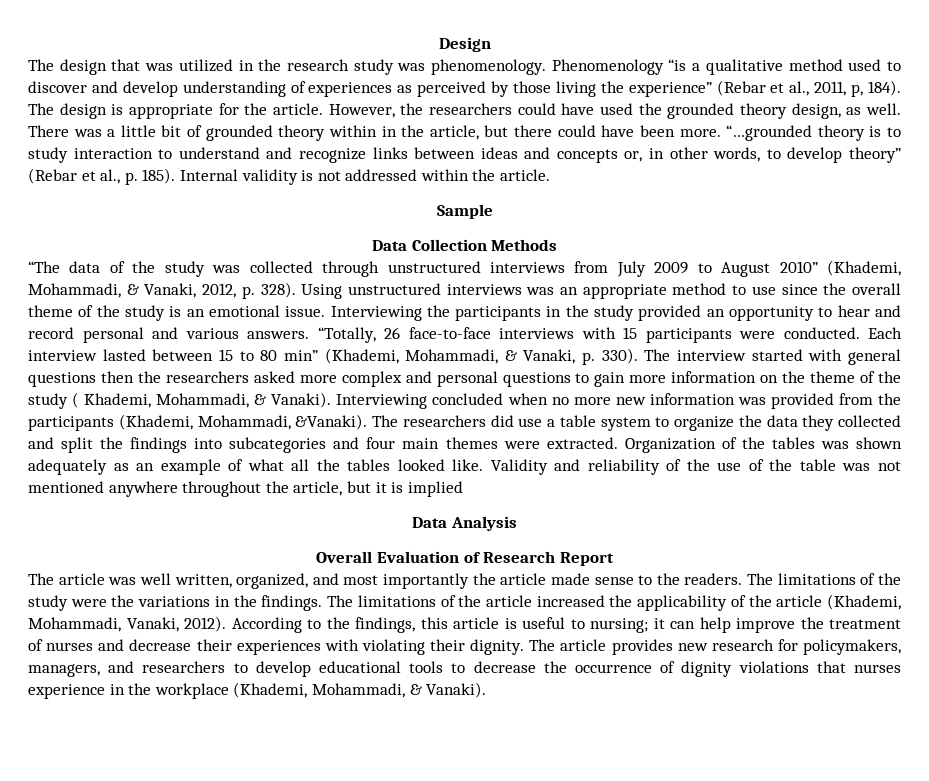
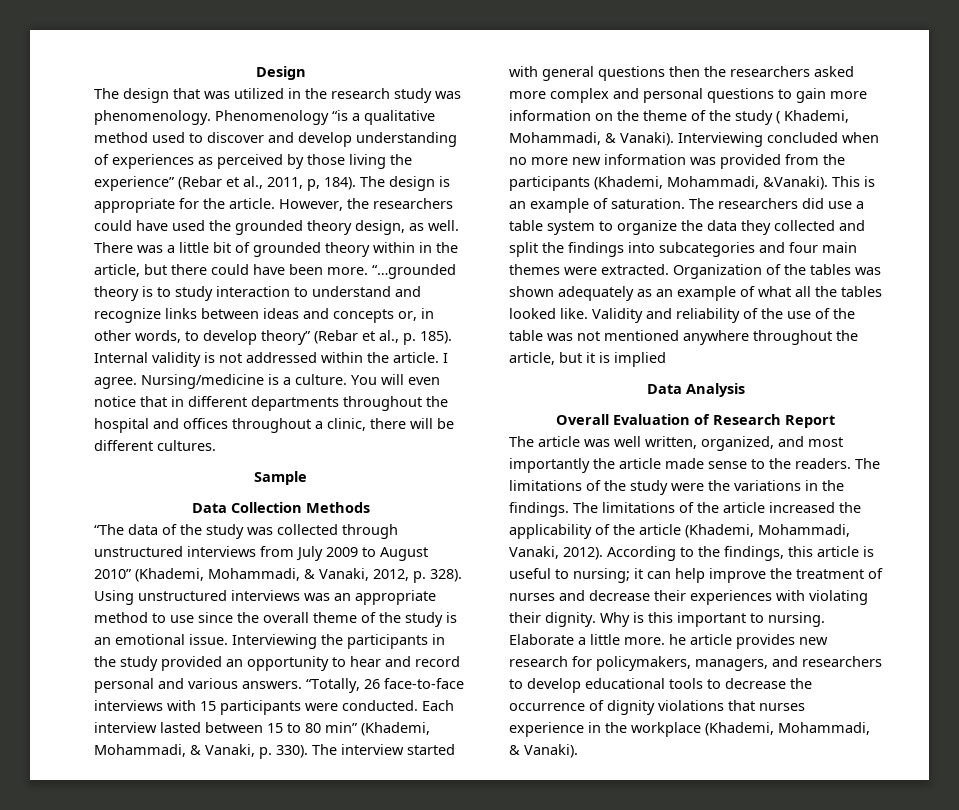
(551, 175) none -> [443,353,448,363] [94,374,440,389] [94,396,448,411] [94,418,454,433] [94,440,216,451] I agree. Nursing/medicine is a culture. You will even notice that in different departments throughout the hospital and offices throughout a clinic, there will be different cultures.
(368, 422) none -> [832,176,875,187] [509,198,685,213] This is an example of saturation.
[529,639,556,651] The -> [600,612,825,627] [509,634,686,645] Why is this important to nursing. Elaborate a little more. he

